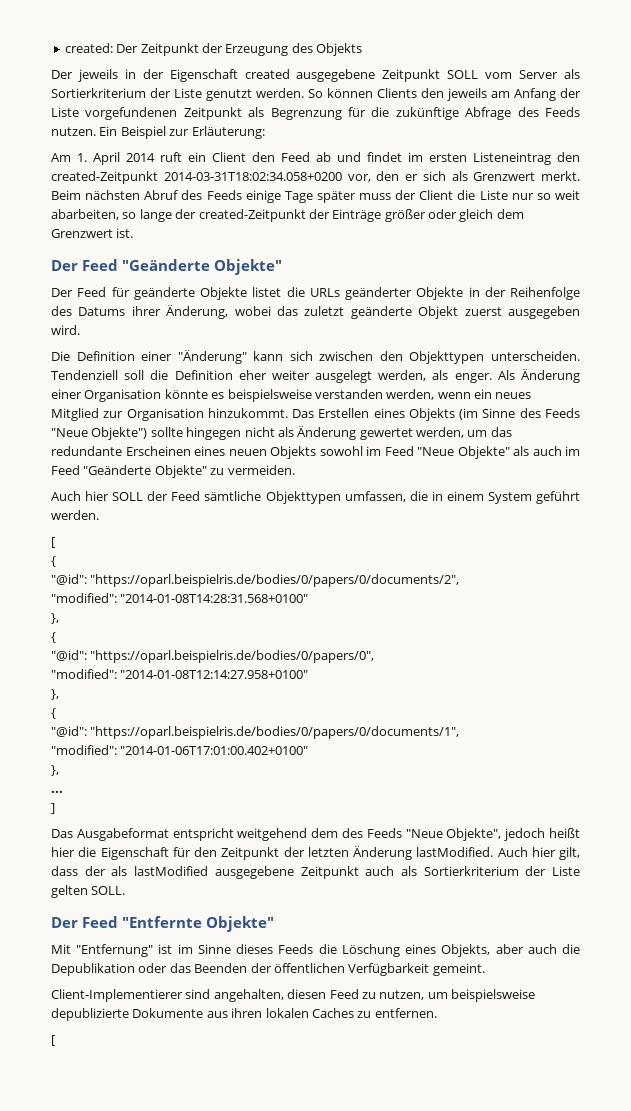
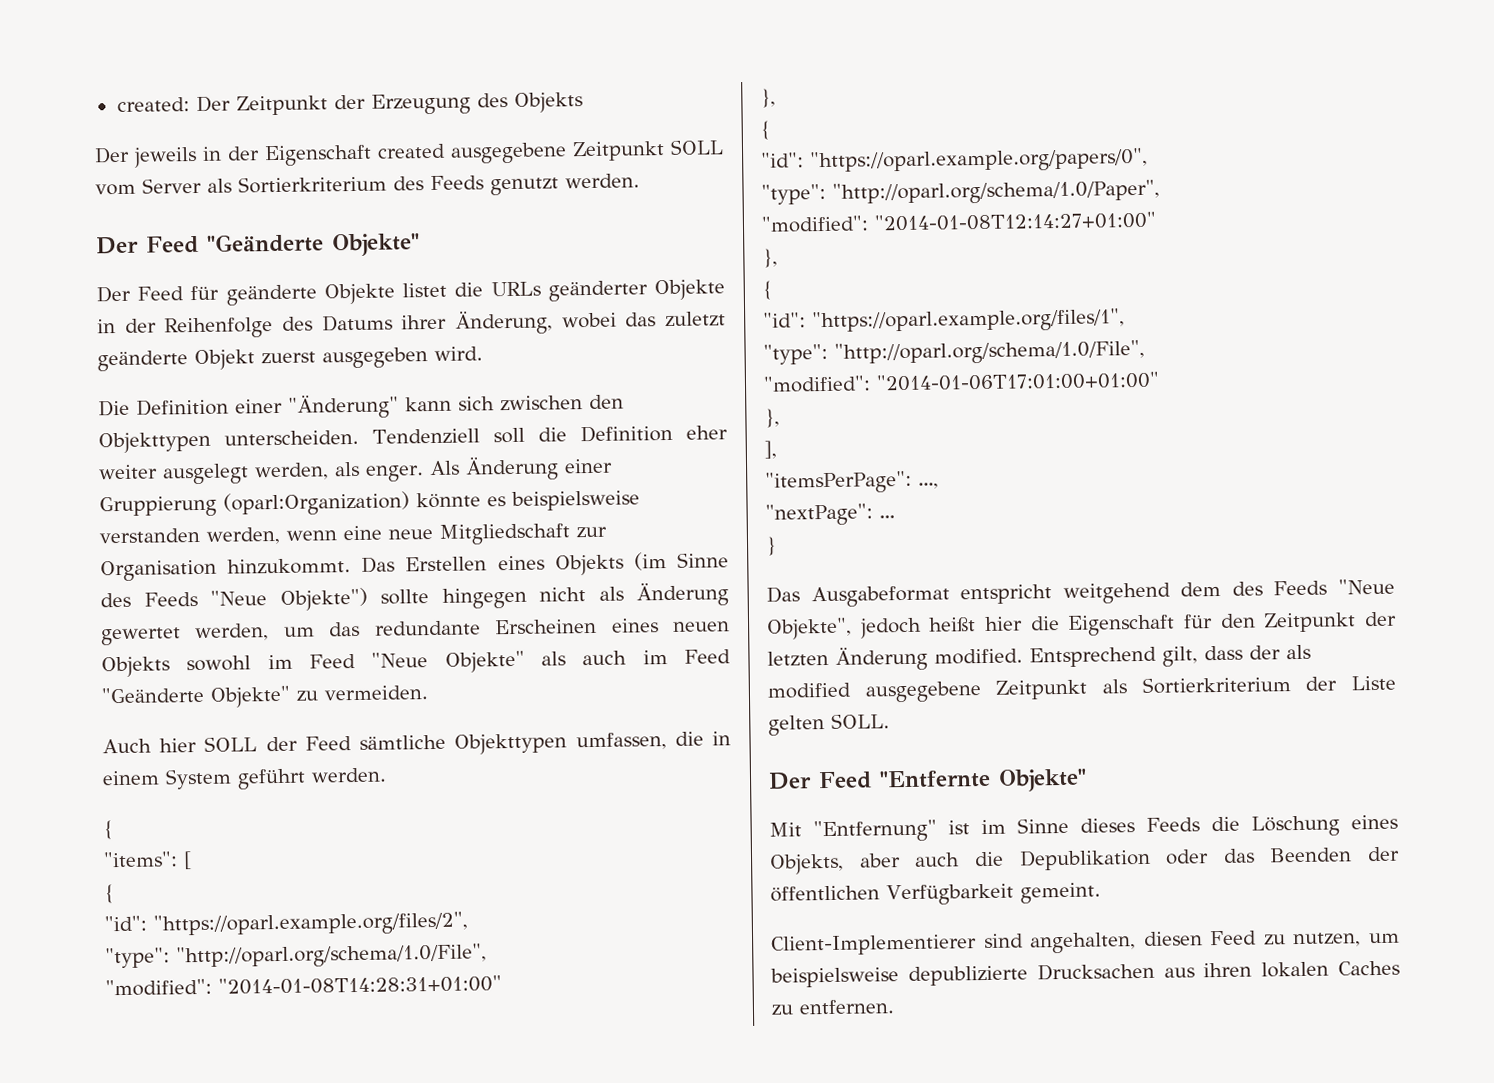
[150,88,202,98] der Liste -> [393,175,484,191] des Feeds
[308,88,581,101] [51,107,580,120] [51,126,265,139] [51,152,580,165] [51,171,580,184] [51,190,580,203] [51,209,524,222] [51,228,134,238] So können Clients den jeweils am Anfang der Liste vorgefundenen Zeitpunkt als Begrenzung für die zukünftige Abfrage des Feeds nutzen. Ein Beispiel zur Erläuterung: // Am 1. April 2014 ruft ein Client den Feed ab und findet im ersten Listeneintrag den created-Zeitpunkt 2014-03-31T18:02:34.058+0200 vor, den er sich als Grenzwert merkt. Beim nächsten Abruf des Feeds einige Tage später muss der Client die Liste nur so weit abarbeiten, so lange der created-Zeitpunkt der Einträge größer oder gleich dem Grenzwert ist. -> (640, 181) none
[84,389,162,402] Organisation -> [99,491,410,518] Gruppierung (oparl:Organization)
[474,389,532,399] [51,408,99,421] ein neues Mitglied -> [343,523,571,545] eine neue Mitgliedschaft
(99, 515) none -> [103,820,114,840] [103,851,178,868] { // "items":
[51,574,460,587] [51,593,309,603] [51,613,59,624] [51,632,56,643] [51,650,375,663] [51,669,309,679] [51,689,59,700] [51,708,56,719] [51,726,460,739] [51,745,309,755] [51,765,59,776] "@id": "https://oparl.beispielris.de/bodies/0/papers/0/documents/2", // "modified": "2014-01-08T14:28:31.568+0100" // }, // { // "@id": "https://oparl.beispielris.de/bodies/0/papers/0", // "modified": "2014-01-08T12:14:27.958+0100" // }, // { // "@id": "https://oparl.beispielris.de/bodies/0/papers/0/documents/1", // "modified": "2014-01-06T17:01:00.402+0100" // }, // -> [104,911,468,937] [105,943,487,969] [105,975,502,997] [760,88,776,108] [760,120,771,140] [761,147,1148,174] [761,179,1160,205] [761,211,1157,233] [762,248,778,268] [762,280,773,300] [763,308,1125,334] [763,339,1145,365] [763,371,1160,393] [764,408,780,428] [764,440,777,459] [765,470,939,494] [765,503,873,526] "id": "https://oparl.example.org/files/2", // "type": "http://oparl.org/schema/1.0/File", // "modified": "2014-01-08T14:28:31+01:00" // }, // { // "id": "https://oparl.example.org/papers/0", // "type": "http://oparl.org/schema/1.0/Paper", // "modified": "2014-01-08T12:14:27+01:00" // }, // { // "id": "https://oparl.example.org/files/1", // "type": "http://oparl.org/schema/1.0/File", // "modified": "2014-01-06T17:01:00+01:00" // }, // ], // "itemsPerPage": ..., // "nextPage":
[51,803,55,814] ] -> [765,536,777,556] }
[416,847,556,857] lastModified. Auch hier -> [934,646,1157,668] modified. Entsprechend
[134,866,395,879] lastModified ausgegebene Zeitpunkt auch -> [767,679,1089,703] modified ausgegebene Zeitpunkt
[132,1008,204,1018] Dokumente -> [1036,962,1155,981] Drucksachen
[51,1035,55,1046] // [ -> (895, 1007) none

